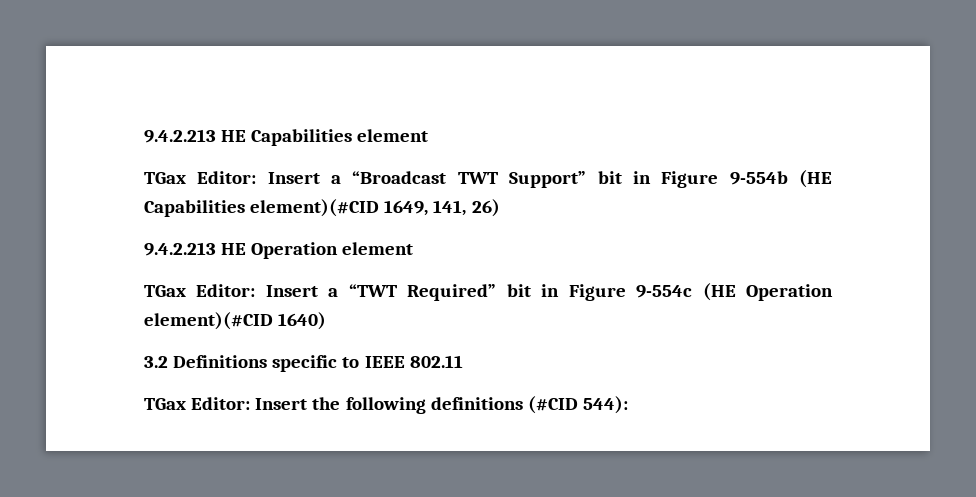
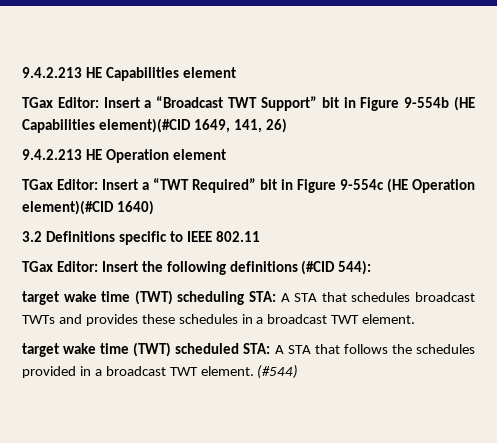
(628, 405) none -> [22,290,476,305] [22,314,416,326] [22,342,475,357] [22,365,299,379] // target wake time (TWT) scheduling STA: A STA that schedules broadcast TWTs and provides these schedules in a broadcast TWT element. // target wake time (TWT) scheduled STA: A STA that follows the schedules provided in a broadcast TWT element. (#544)

